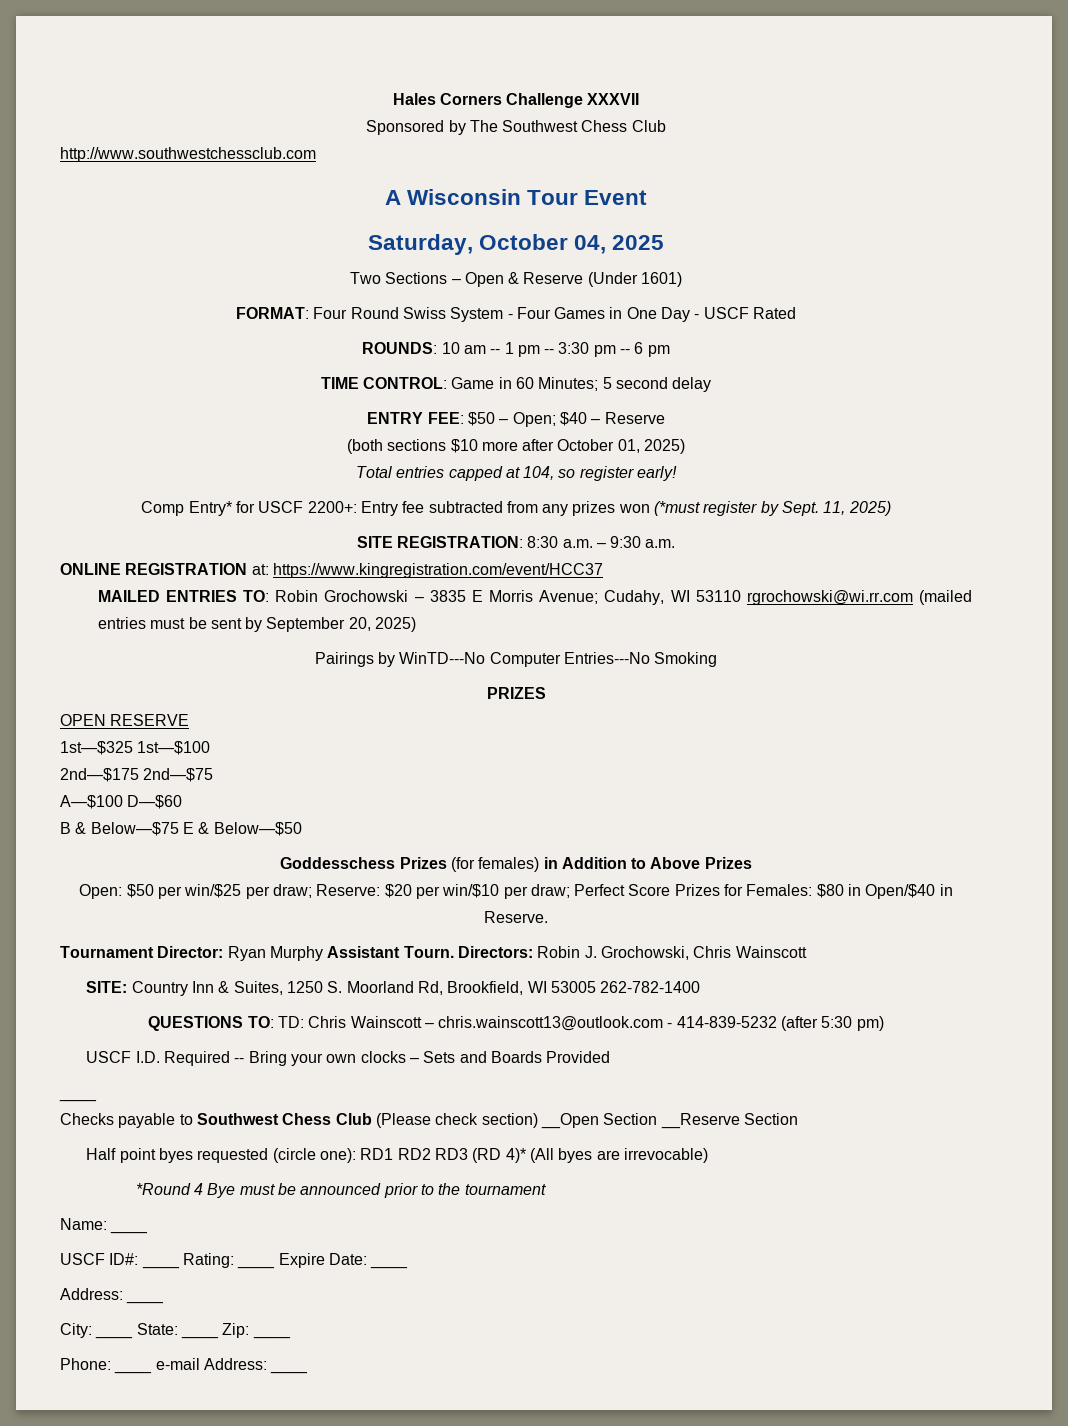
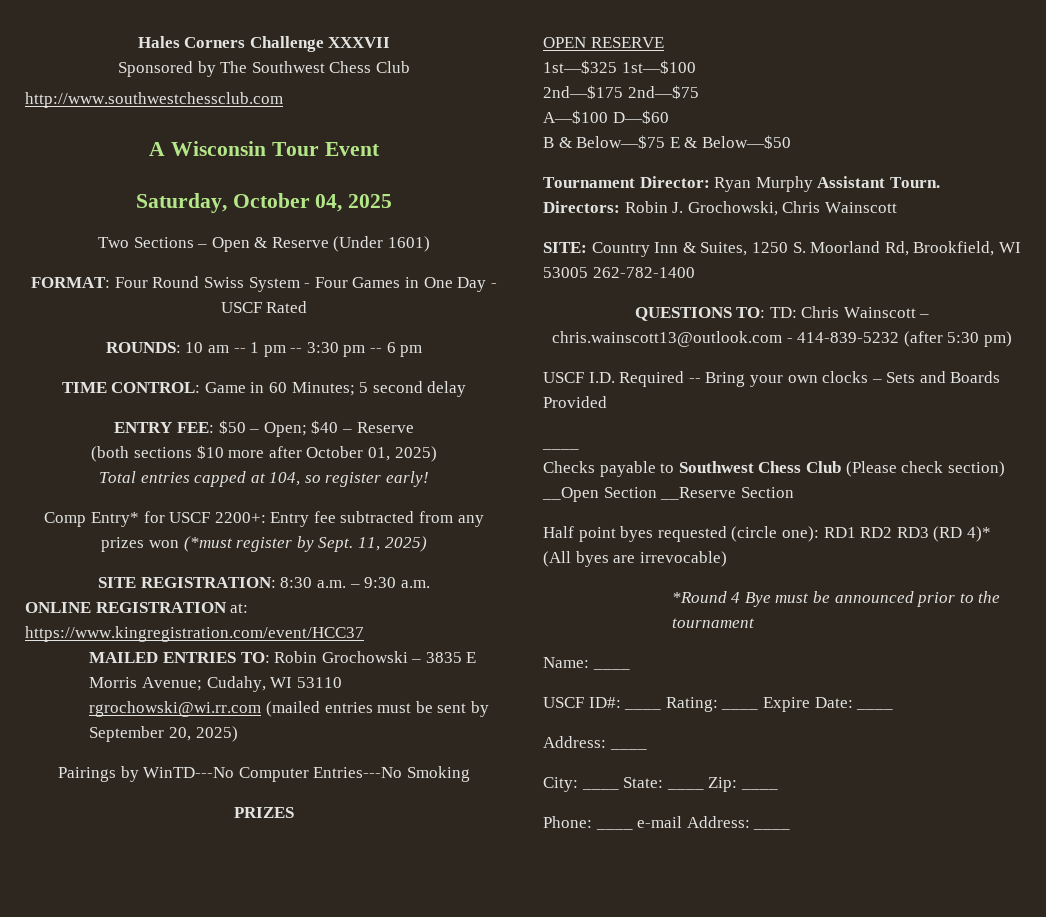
[280,857,752,872] [79,884,953,899] [484,911,548,923] // Goddesschess Prizes (for females) in Addition to Above Prizes // Open: $50 per win/$25 per draw; Reserve: $20 per win/$10 per draw; Perfect Score Prizes for Females: $80 in Open/$40 in Reserve. -> (791, 142) none

